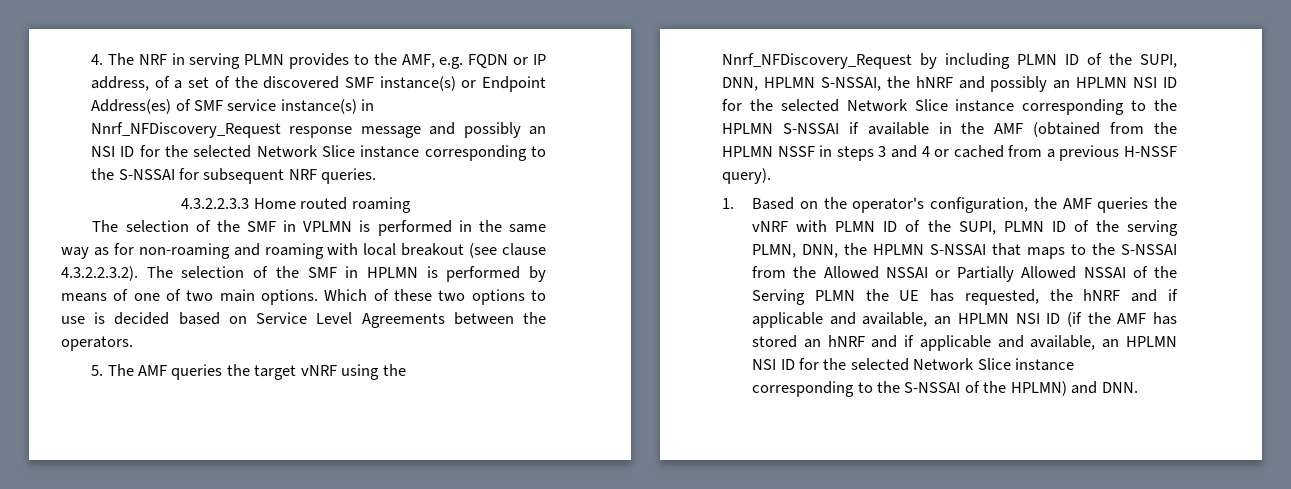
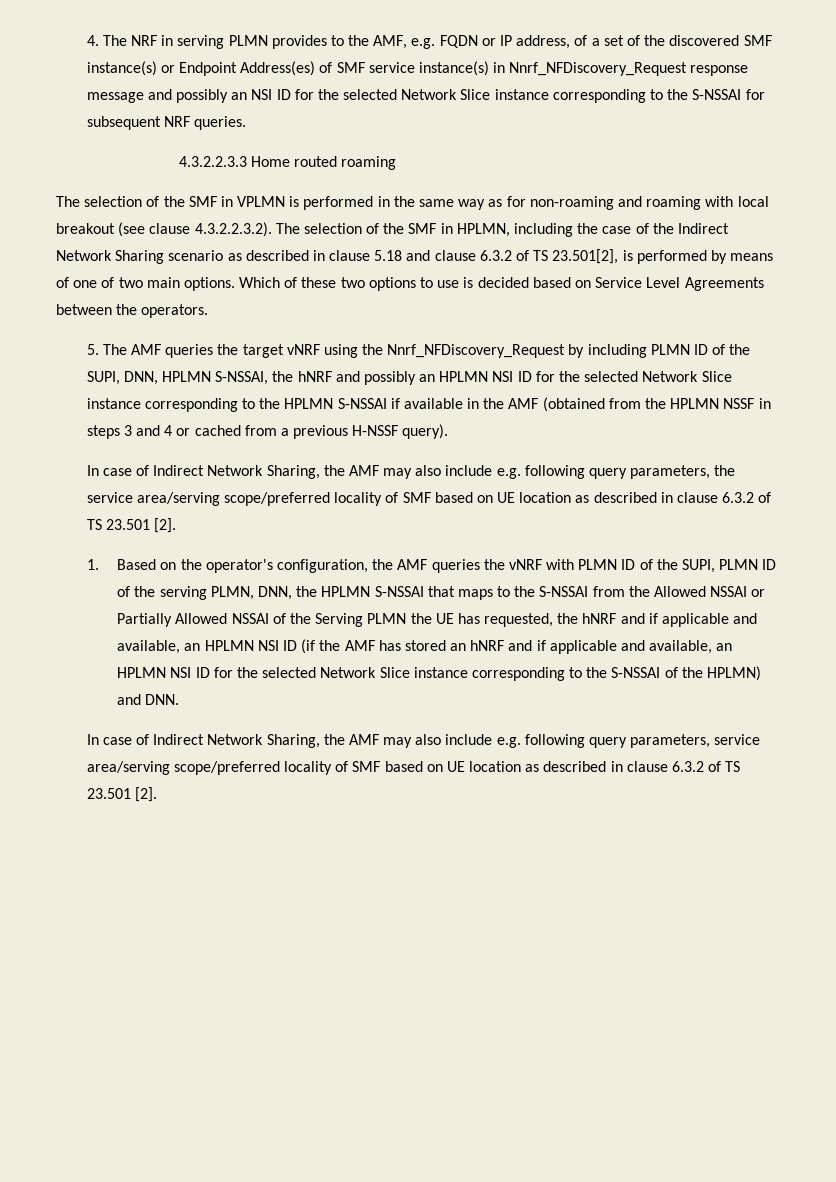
[366,267,418,278] HPLMN -> [456,223,729,237] [56,249,619,264] HPLMN, including the case of the Indirect Network Sharing scenario as described in clause 5.18 and clause 6.3.2 of TS 23.501[2],
(772, 176) none -> [86,465,736,479] [86,492,772,506] [86,518,176,533] // In case of Indirect Network Sharing, the AMF may also include e.g. following query parameters, the service area/serving scope/preferred locality of SMF based on UE location as described in clause 6.3.2 of TS 23.501 [2].
(1138, 387) none -> [86,734,761,748] [86,761,741,775] [86,787,157,802] // In case of Indirect Network Sharing, the AMF may also include e.g. following query parameters, service area/serving scope/preferred locality of SMF based on UE location as described in clause 6.3.2 of TS 23.501 [2].

